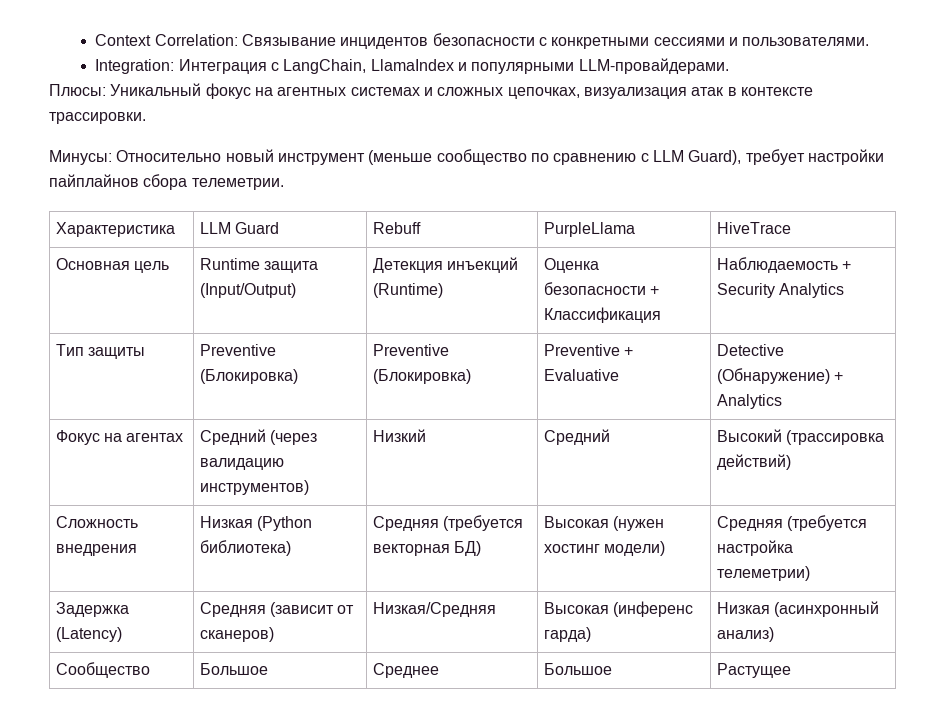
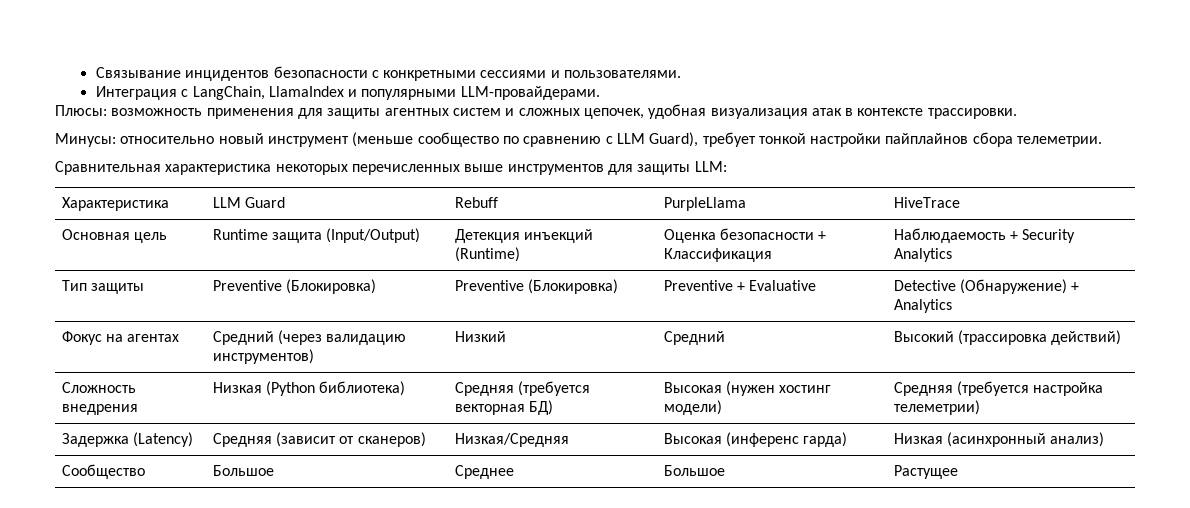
[95,34,238,46] Context Correlation: -> (95, 72) none
[95,59,175,74] Integration: -> (682, 74) none
[110,83,580,99] Уникальный фокус на агентных системах и сложных цепочках, -> [111,104,707,119] возможность применения для защиты агентных систем и сложных цепочек, удобная
[116,150,222,162] Относительно -> [120,136,215,144] относительно
(805, 157) none -> [758,133,806,144] тонкой
(284, 184) none -> [55,161,727,175] // Сравнительная характеристика некоторых перечисленных выше инструментов для защиты LLM:

